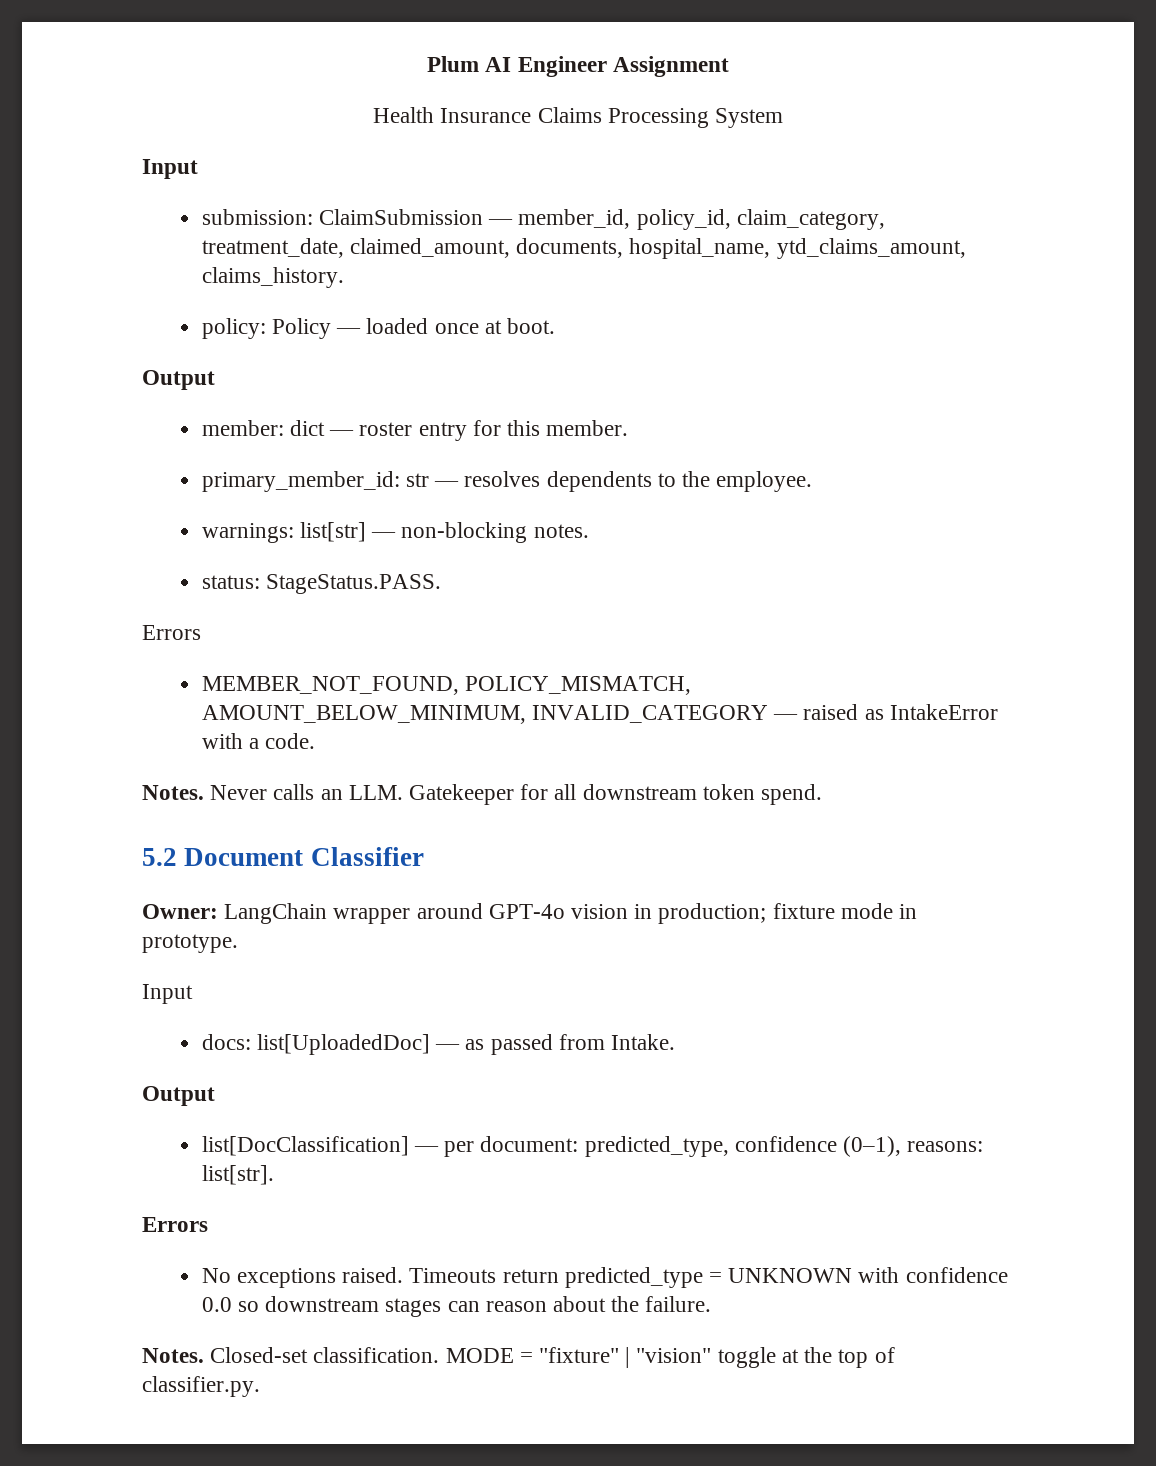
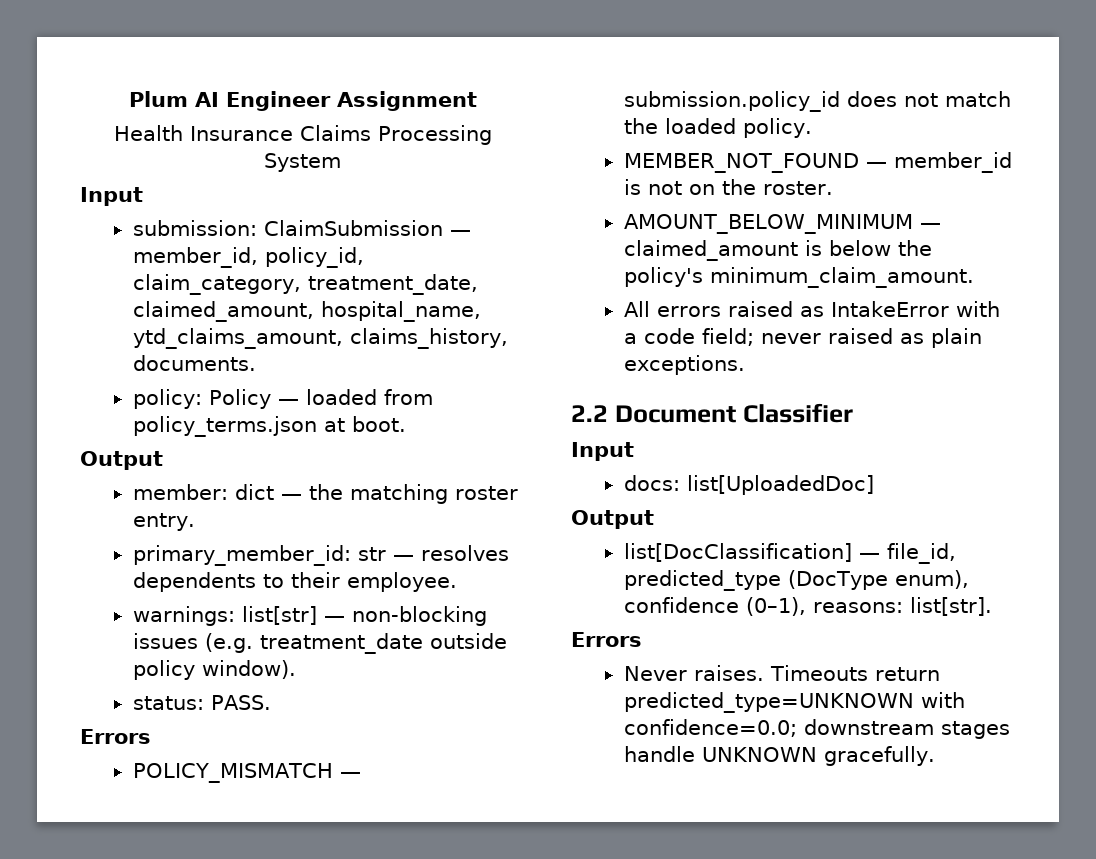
[516,238,624,258] documents, -> (314, 311) none
[201,267,344,288] claims_history. -> [349,328,508,349] [132,355,256,371] claims_history, documents.
[434,323,479,334] once -> [383,389,433,405] [132,416,317,437] from policy_terms.json
[359,420,629,441] roster entry for this member. -> [308,484,518,504] [132,513,195,531] the matching roster entry.
[682,471,711,487] the -> [290,572,340,588] their
[533,524,589,538] notes. -> [132,633,507,654] [132,660,296,680] issues (e.g. treatment_date outside policy window).
[265,574,441,594] [142,625,201,640] [201,676,691,695] [201,705,799,724] StageStatus.PASS. // Errors // MEMBER_NOT_FOUND, POLICY_MISMATCH, AMOUNT_BELOW_MINIMUM, INVALID_CATEGORY — -> [210,695,271,710] [80,729,151,744] [132,763,361,783] [623,91,1011,112] [623,118,812,138] [623,152,1012,173] [623,179,833,195] [623,214,941,234] [623,240,932,261] [623,267,974,288] [623,301,721,317] PASS. // Errors // POLICY_MISMATCH — submission.policy_id does not match the loaded policy. // MEMBER_NOT_FOUND — member_id is not on the roster. // AMOUNT_BELOW_MINIMUM — claimed_amount is below the policy's minimum_claim_amount. // All errors
[265,733,316,749] [142,784,823,805] [142,847,424,866] [142,903,918,924] [142,934,238,953] [142,984,193,1004] [201,1034,676,1055] code. // Notes. Never calls an LLM. Gatekeeper for all downstream token spend. // 5.2 Document Classifier // Owner: LangChain wrapper around GPT-4o vision in production; fixture mode in prototype. // Input // docs: list[UploadedDoc] — as passed from Intake. -> [643,328,982,348] [623,355,745,375] [571,403,853,423] [571,442,634,461] [623,475,874,495] code field; never raised as plain exceptions. // 2.2 Document Classifier // Input // docs: list[UploadedDoc]
[444,1136,729,1157] per document: predicted_type, -> [886,543,956,564] [623,570,969,591] file_id, predicted_type (DocType enum),
[201,1267,1008,1288] [201,1296,712,1317] [142,1347,895,1368] [142,1376,260,1397] No exceptions raised. Timeouts return predicted_type = UNKNOWN with confidence 0.0 so downstream stages can reason about the failure. // Notes. Closed-set classification. MODE = "fixture" | "vision" toggle at the top of classifier.py. -> [623,665,940,681] [623,692,965,713] [623,719,1010,739] [623,746,935,766] Never raises. Timeouts return predicted_type=UNKNOWN with confidence=0.0; downstream stages handle UNKNOWN gracefully.

